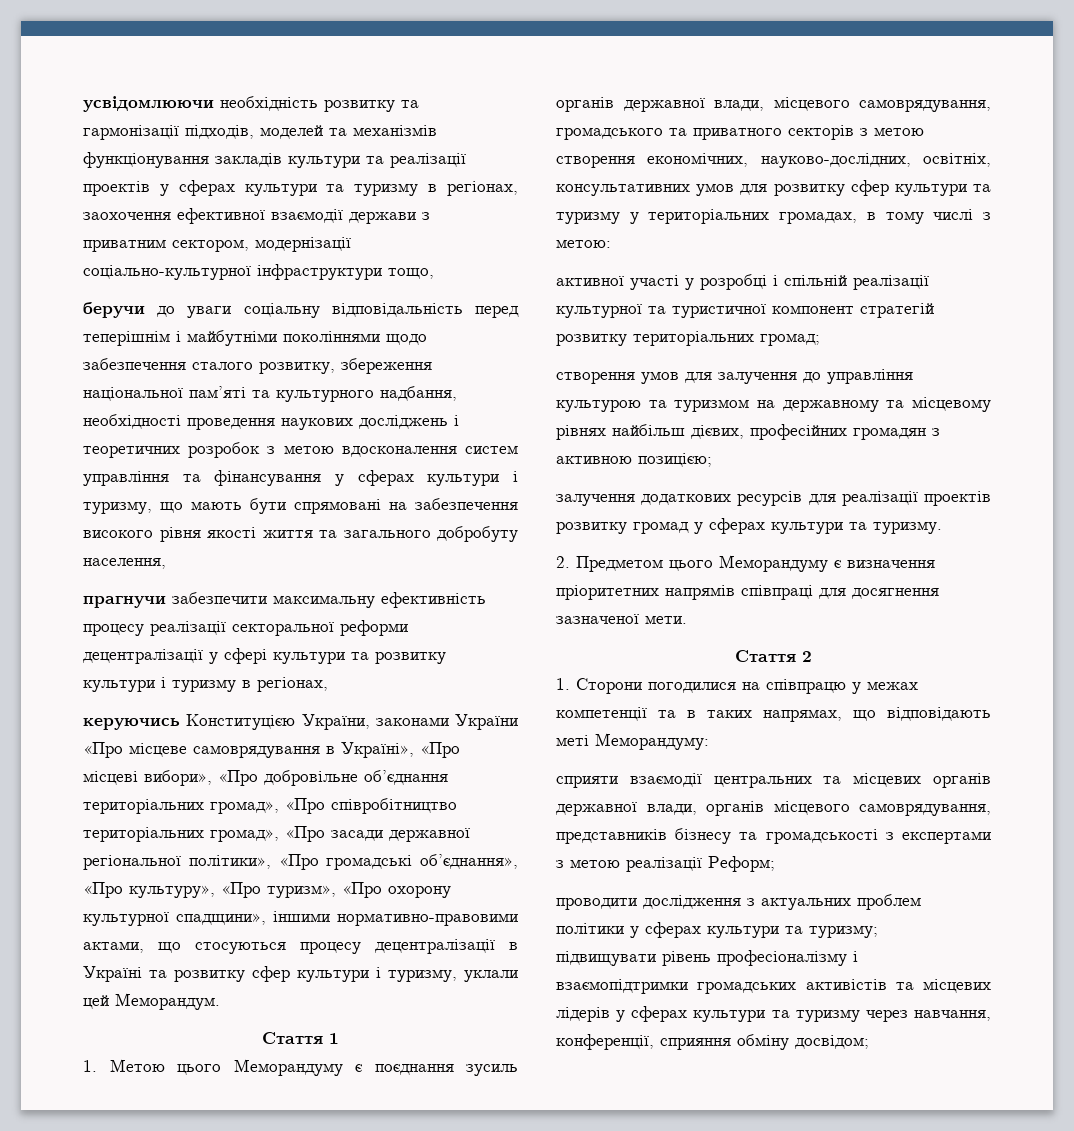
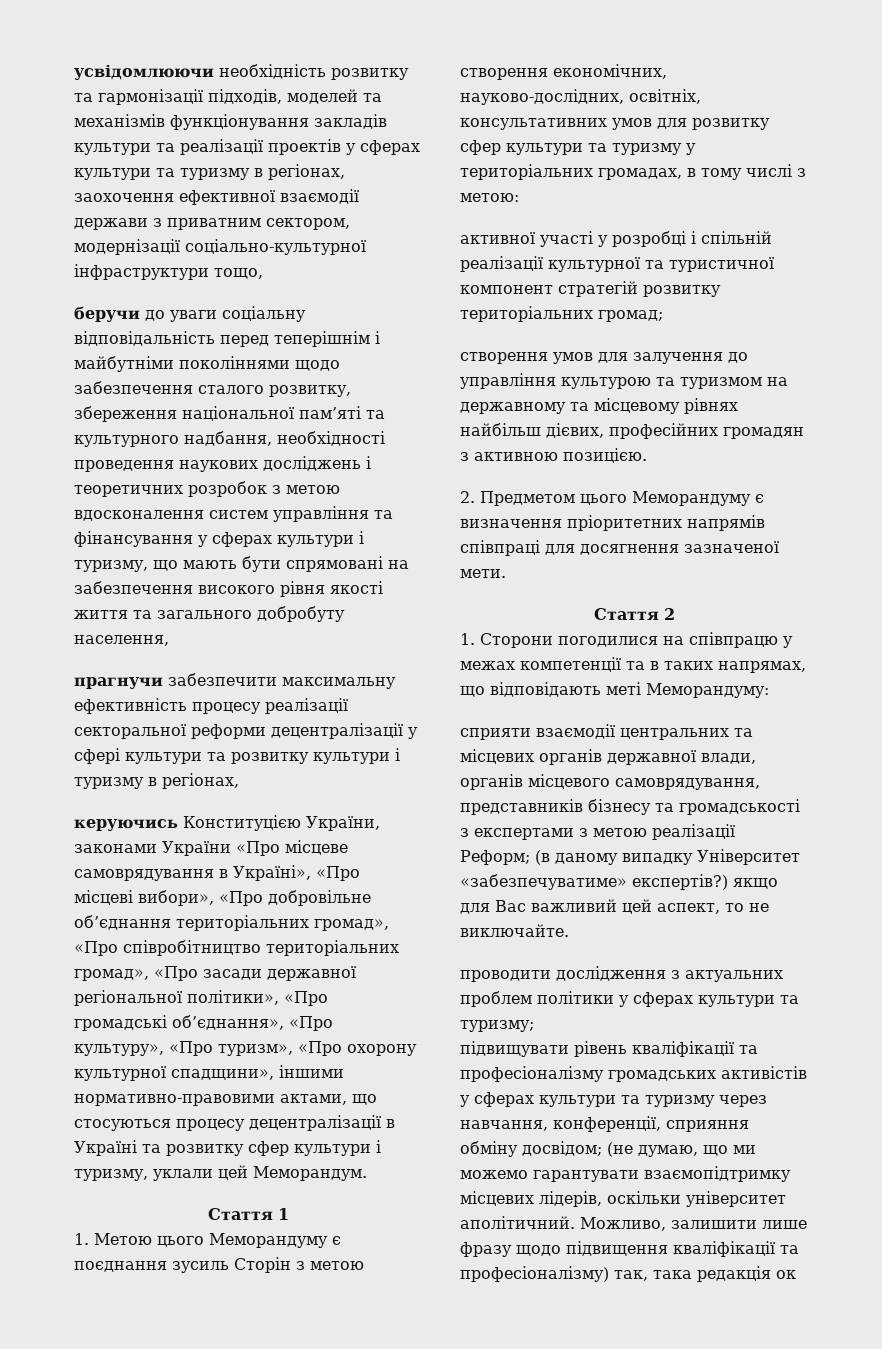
[556,97,991,112] [556,125,854,140] органів державної влади, місцевого самоврядування, громадського та приватного секторів -> [234,1257,291,1273] Сторін
[638,453,712,467] [556,491,991,506] [556,518,942,534] позицією; // залучення додаткових ресурсів для реалізації проектів розвитку громад у сферах культури та туризму. -> [563,448,647,463] позицією.
(775, 864) none -> [535,849,800,865] [460,874,778,890] [460,899,769,914] [460,924,569,937] (в даному випадку Університет «забезпечуватиме» експертів?) якщо для Вас важливий цей аспект, то не виключайте.
[717,950,858,966] [556,979,991,994] [556,1007,610,1022] професіоналізму і взаємопідтримки громадських активістів та місцевих лідерів -> [632,1041,758,1057] [460,1066,807,1082] кваліфікації та професіоналізму громадських активістів
(869, 1042) none -> [607,1142,756,1157] [460,1166,791,1182] [460,1191,786,1207] [460,1216,807,1231] [460,1241,799,1257] [460,1266,796,1282] (не думаю, що ми можемо гарантувати взаємопідтримку місцевих лідерів, оскільки університет аполітичний. Можливо, залишити лише фразу щодо підвищення кваліфікації та професіоналізму) так, така редакція ок

